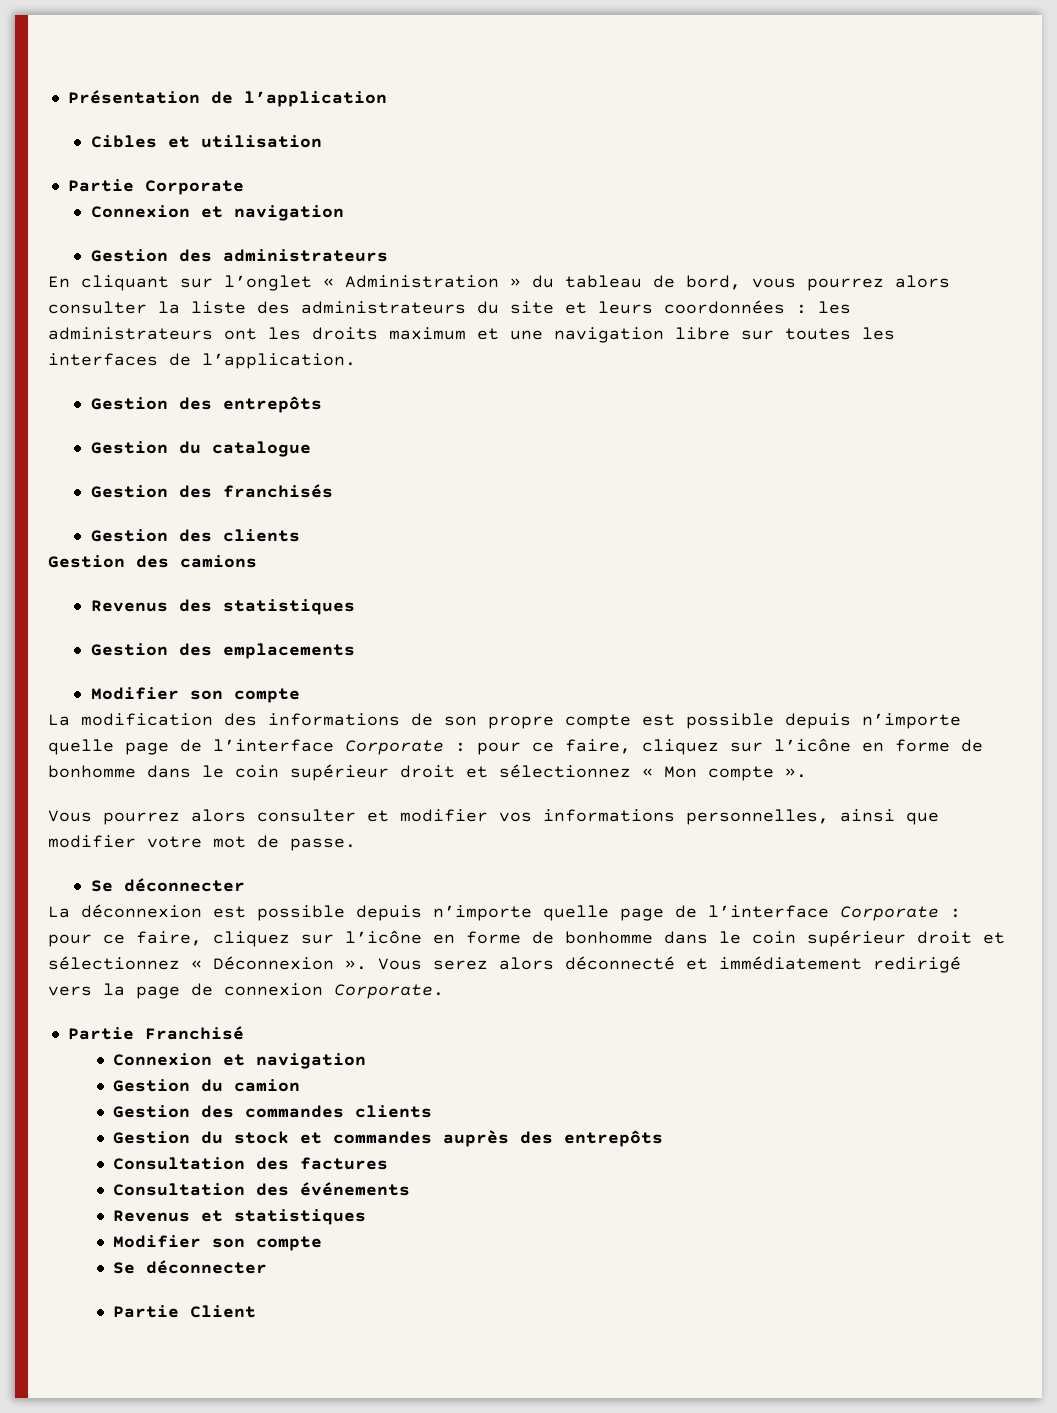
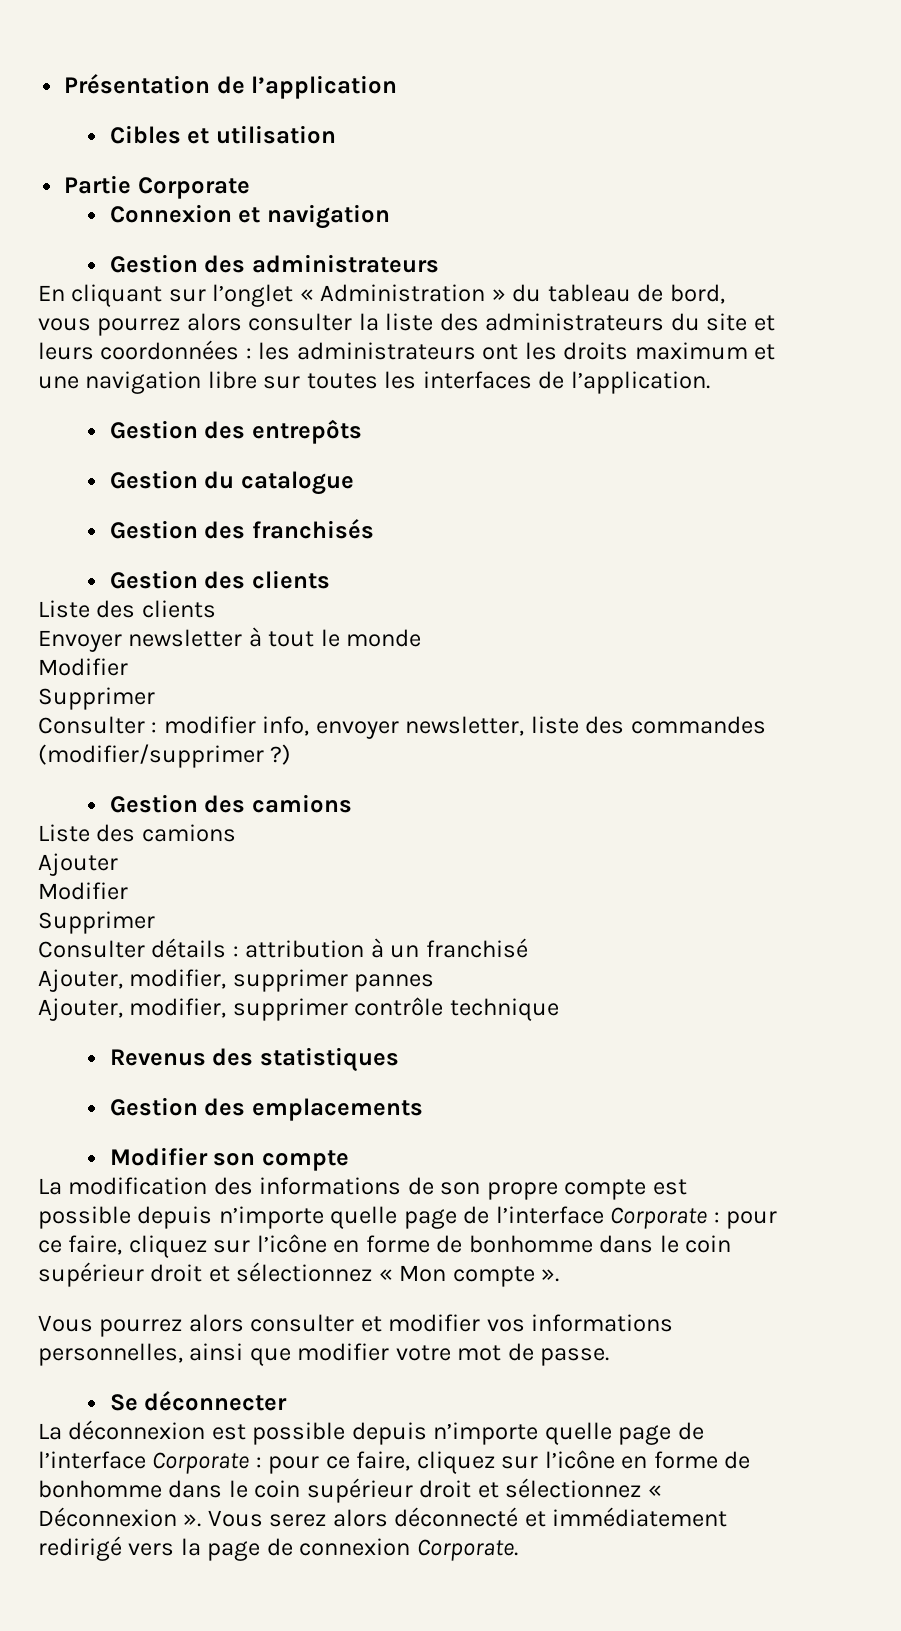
[48,555,257,568] Gestion des camions -> [38,600,216,618] [38,627,422,652] [38,658,128,676] [38,687,155,710] [38,716,766,739] [38,744,292,768] [109,794,352,813] [38,824,236,842] [38,853,118,876] [38,882,128,900] [38,911,155,934] [38,938,528,958] [38,969,435,992] [38,997,559,1021] Liste des clients // Envoyer newsletter à tout le monde // Modifier // Supprimer // Consulter : modifier info, envoyer newsletter, liste des commandes (modifier/supprimer ?) // Gestion des camions // Liste des camions // Ajouter // Modifier // Supprimer // Consulter détails : attribution à un franchisé // Ajouter, modifier, supprimer pannes // Ajouter, modifier, supprimer contrôle technique
[67,1026,244,1040] [113,1053,367,1069] [113,1079,301,1092] [113,1105,433,1118] [113,1130,664,1147] [113,1157,389,1170] [113,1182,411,1196] [113,1209,367,1225] [113,1235,323,1251] [113,1260,268,1274] [113,1305,257,1318] // Partie Franchisé // Connexion et navigation // Gestion du camion // Gestion des commandes clients // Gestion du stock et commandes auprès des entrepôts // Consultation des factures // Consultation des événements // Revenus et statistiques // Modifier son compte // Se déconnecter // Partie Client -> (518, 1550) none

